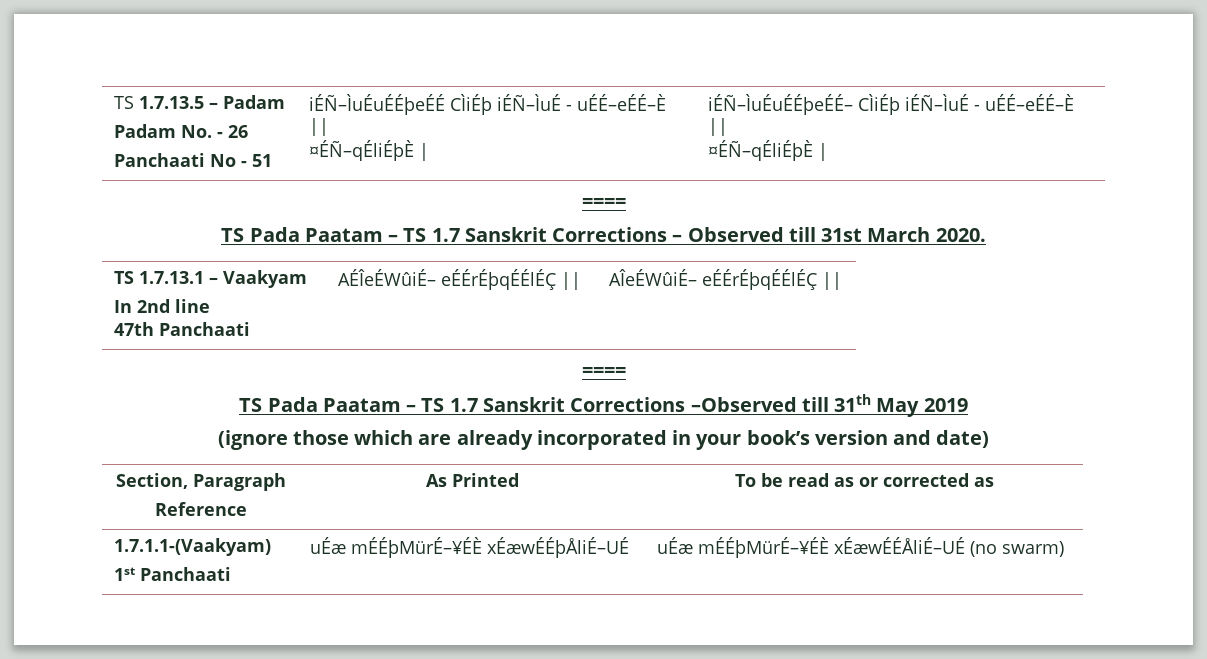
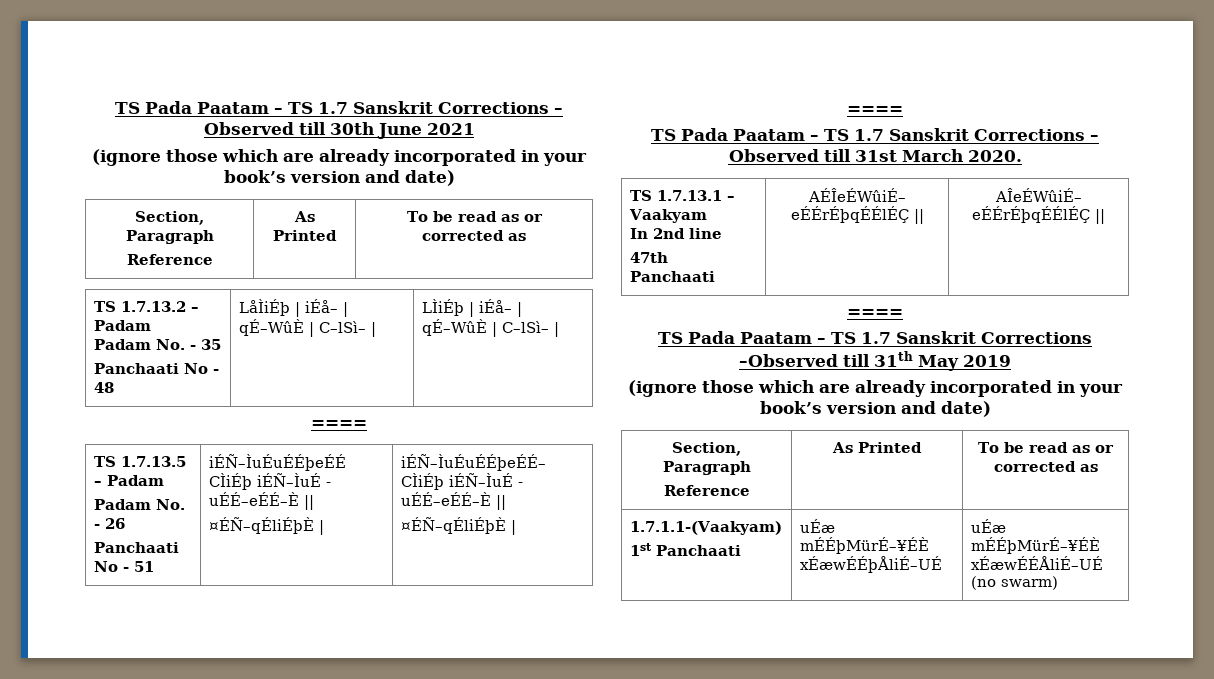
[114,96,135,109] TS -> [115,101,563,114] [203,122,475,139] [92,149,587,166] [223,170,455,186] [135,211,204,225] [125,230,214,244] [126,254,213,265] [293,211,315,222] [273,230,337,241] [406,211,543,222] [422,230,526,241] [93,301,199,312] [93,320,151,331] [93,339,221,350] [93,363,219,374] [93,382,114,393] [238,299,348,317] [238,319,376,337] [421,299,522,317] [421,319,559,337] [311,420,367,428] [93,456,116,467] TS Pada Paatam – TS 1.7 Sanskrit Corrections – Observed till 30th June 2021 // (ignore those which are already incorporated in your book’s version and date) // Section, Paragraph // Reference | As Printed | To be read as or corrected as // TS 1.7.13.2 – Padam // Padam No. - 35 // Panchaati No - 48 | LåÌiÉþ | iÉå– | qÉ–WûÈ | C–lSì– | | LÌiÉþ | iÉå– | qÉ–WûÈ | C–lSì– | // ==== // TS

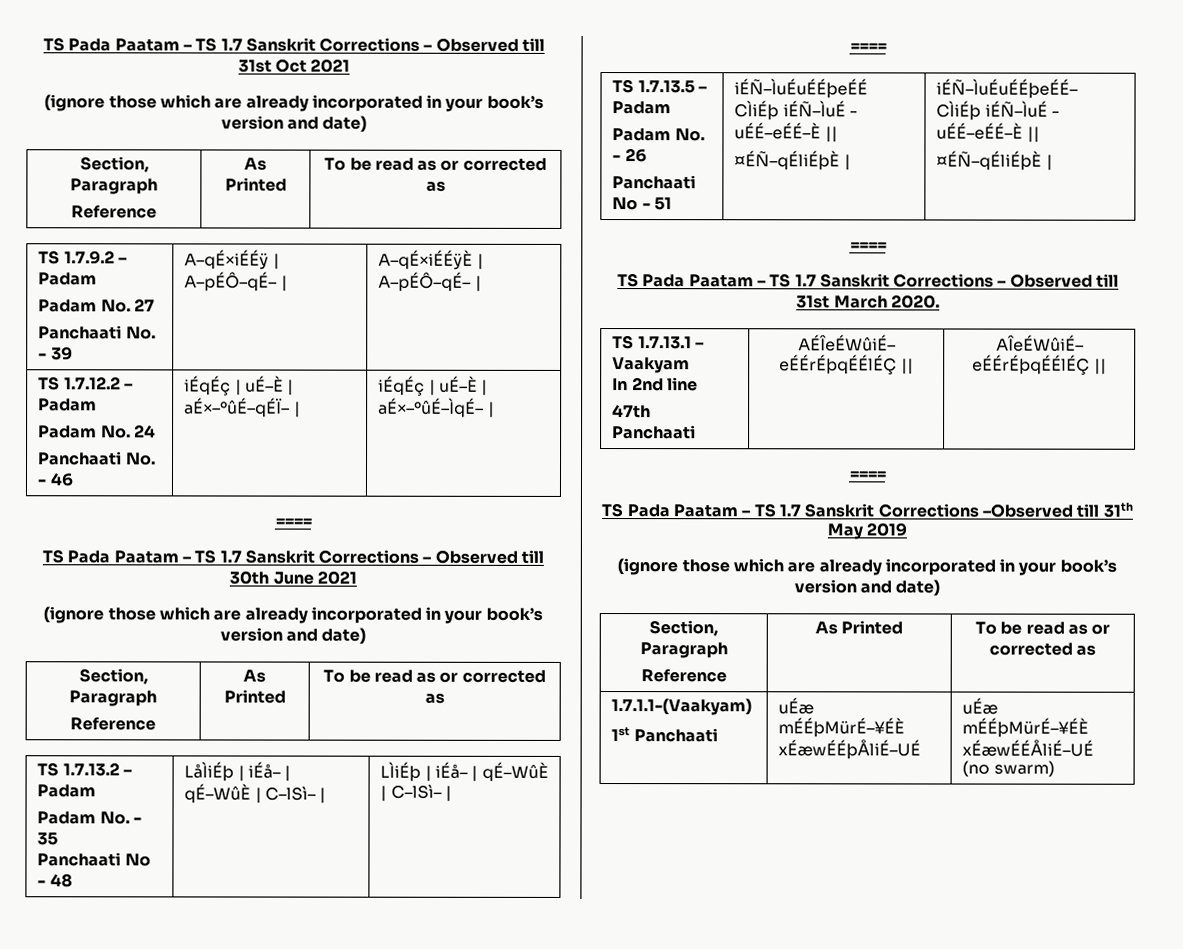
(326, 128) none -> [237,58,351,73] [44,94,544,112] [220,115,368,132] [79,156,149,173] [70,178,158,195] [71,205,157,219] [244,157,267,171] [224,177,287,192] [324,157,547,171] [425,180,446,192] [38,250,128,265] [38,272,98,286] [38,298,155,313] [38,325,156,340] [38,346,73,361] [184,249,280,270] [184,271,288,292] [378,249,484,270] [378,271,482,292] [38,376,134,391] [38,398,98,412] [38,424,156,439] [38,451,156,466] [37,472,74,487] [184,375,295,396] [184,397,301,418] [378,375,489,396] [378,397,495,418] [274,517,312,527] [41,549,545,564] 31st Oct 2021 // (ignore those which are already incorporated in your book’s version and date) // Section, Paragraph // Reference | As Printed | To be read as or corrected as // TS 1.7.9.2 – Padam // Padam No. 27 // Panchaati No. - 39 | A–qÉ×iÉÉÿ | A–pÉÔ–qÉ– | | A–qÉ×iÉÉÿÈ | A–pÉÔ–qÉ– | // TS 1.7.12.2 – Padam // Padam No. 24 // Panchaati No. - 46 | iÉqÉç | uÉ–È | aÉ×–ºûÉ–qÉÏ– | | iÉqÉç | uÉ–È | aÉ×–ºûÉ–ÌqÉ– | // ==== // TS Pada Paatam – TS 1.7 Sanskrit Corrections – Observed till

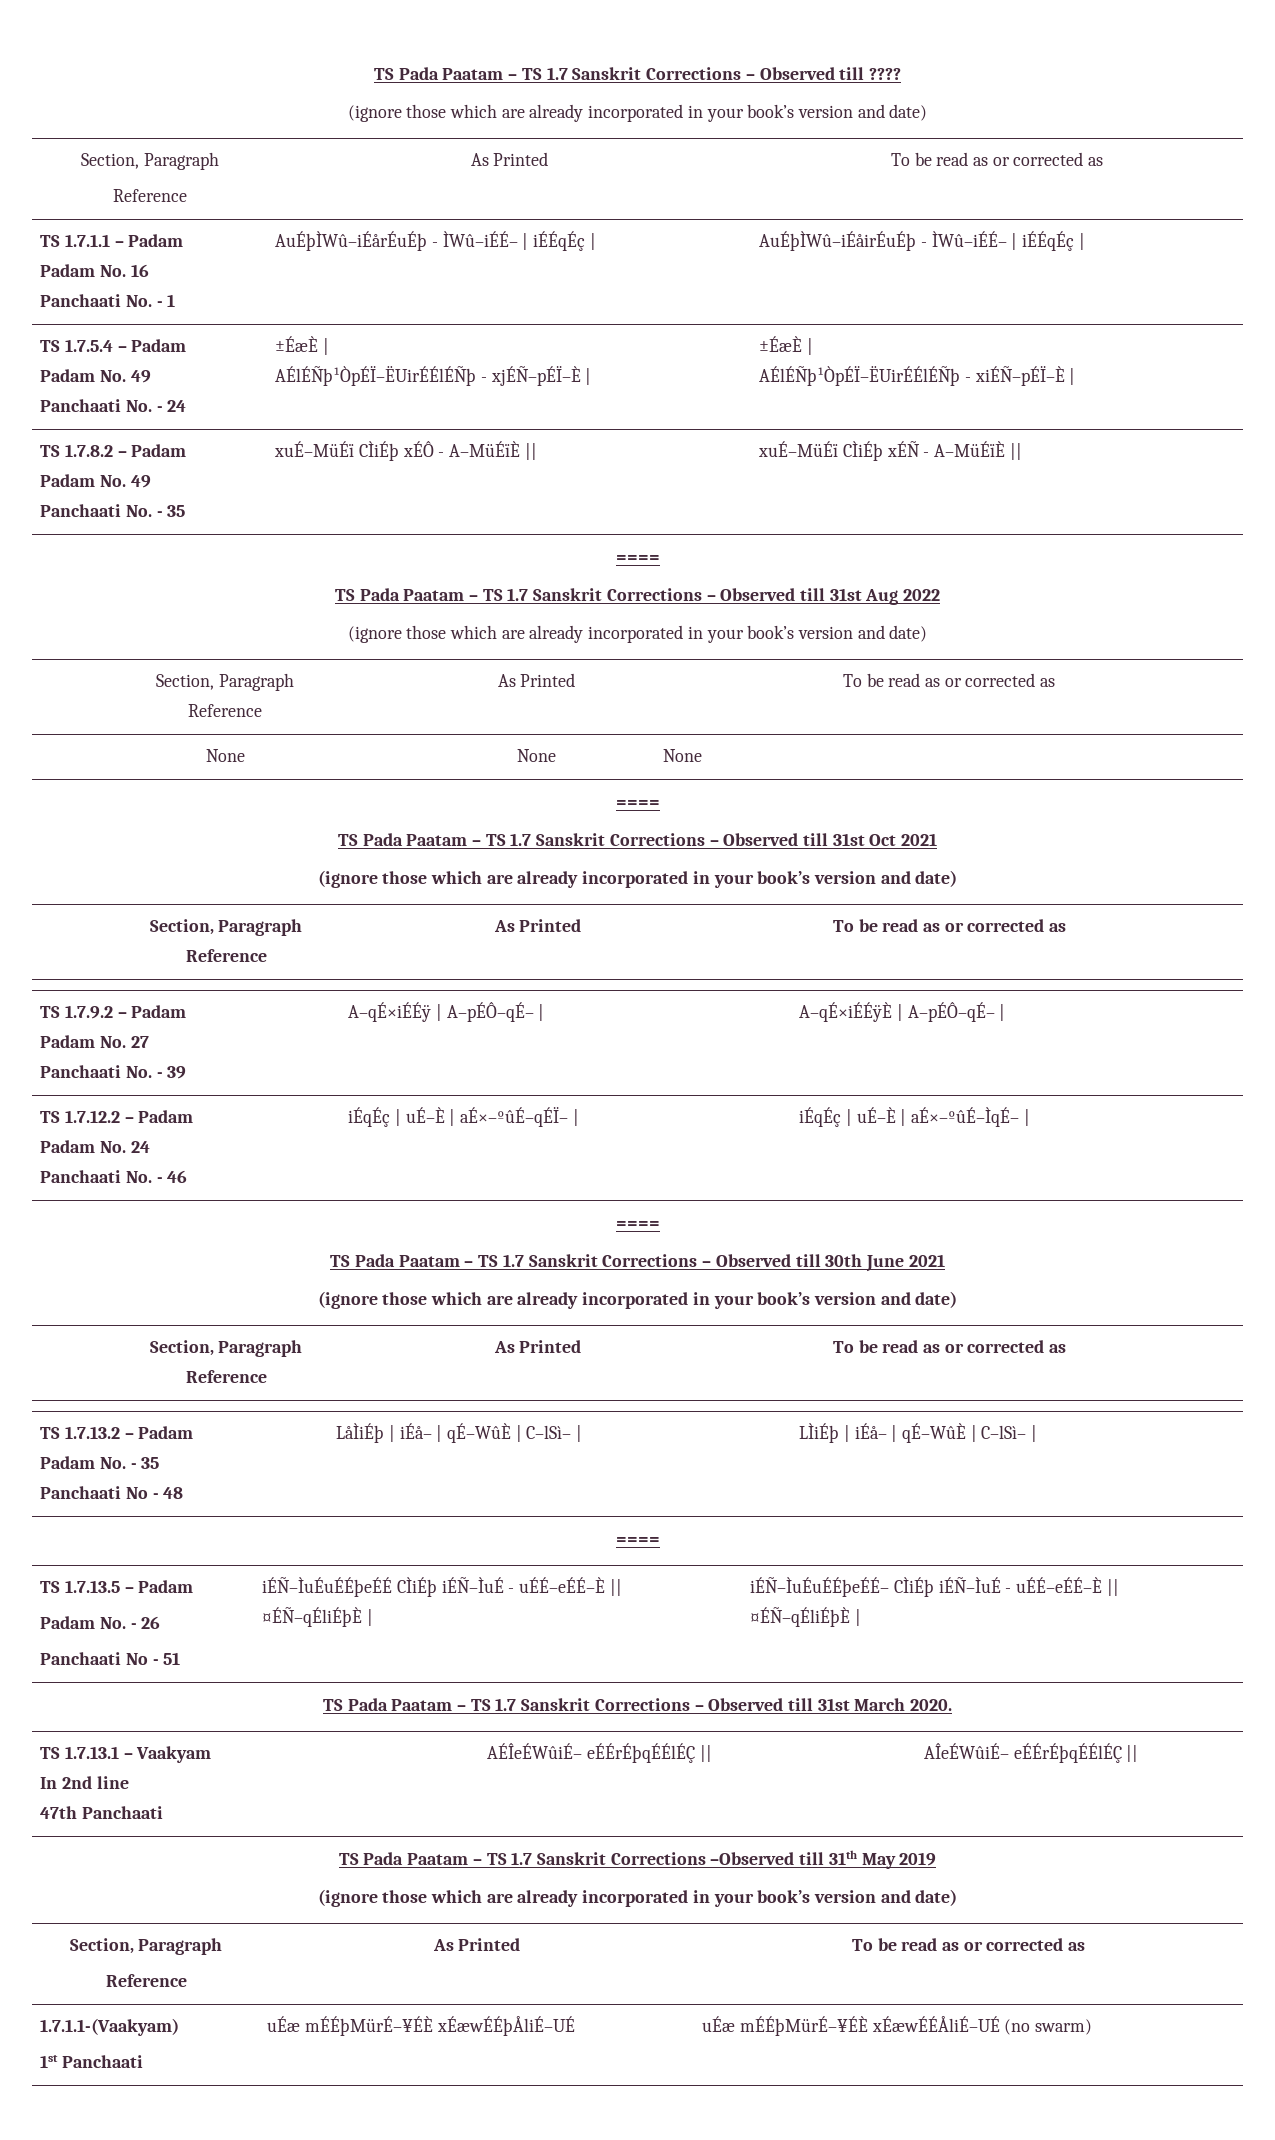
(546, 44) none -> [868,68,901,80] [347,104,928,122] [81,152,219,170] [113,189,187,202] [470,152,549,166] [890,152,1104,166] [40,234,184,247] [40,264,149,277] [40,294,176,307] [275,231,596,251] [759,231,1085,251] [40,339,187,352] [40,369,151,383] [40,399,187,412] [275,336,329,355] [275,366,592,386] [759,336,813,355] [759,366,1076,386] [40,444,187,457] [40,474,151,488] [40,504,186,517] [274,441,537,461] [758,441,1022,461] [615,555,660,563] [334,588,941,605] [347,625,928,643] [156,673,294,691] [188,704,262,717] [497,673,576,687] [842,673,1056,687] [205,749,245,762] [517,749,556,762] [663,749,703,762] [615,800,660,808] [337,833,829,846] ???? // (ignore those which are already incorporated in your book’s version and date) // Section, Paragraph // Reference | As Printed | To be read as or corrected as // TS 1.7.1.1 – Padam // Padam No. 16 // Panchaati No. - 1 | AuÉþÌWû–iÉårÉuÉþ - ÌWû–iÉÉ– | iÉÉqÉç | | AuÉþÌWû–iÉåirÉuÉþ - ÌWû–iÉÉ– | iÉÉqÉç | // TS 1.7.5.4 – Padam // Padam No. 49 // Panchaati No. - 24 | ±ÉæÈ | // AÉlÉÑþ¹ÒpÉÏ–ËUirÉÉlÉÑþ - xjÉÑ–pÉÏ–È | | ±ÉæÈ | // AÉlÉÑþ¹ÒpÉÏ–ËUirÉÉlÉÑþ - xiÉÑ–pÉÏ–È | // TS 1.7.8.2 – Padam // Padam No. 49 // Panchaati No. - 35 | xuÉ–MüÉï CÌiÉþ xÉÔ - A–MüÉïÈ || | xuÉ–MüÉï CÌiÉþ xÉÑ - A–MüÉïÈ || // ==== // TS Pada Paatam – TS 1.7 Sanskrit Corrections – Observed till 31st Aug 2022 // (ignore those which are already incorporated in your book’s version and date) // Section, Paragraph // Reference | As Printed | To be read as or corrected as // None | None | None // ==== // TS Pada Paatam – TS 1.7 Sanskrit Corrections – Observed till
[849,241,887,251] // ==== -> (861, 1617) none
[848,470,887,480] // ==== -> (1139, 1753) none

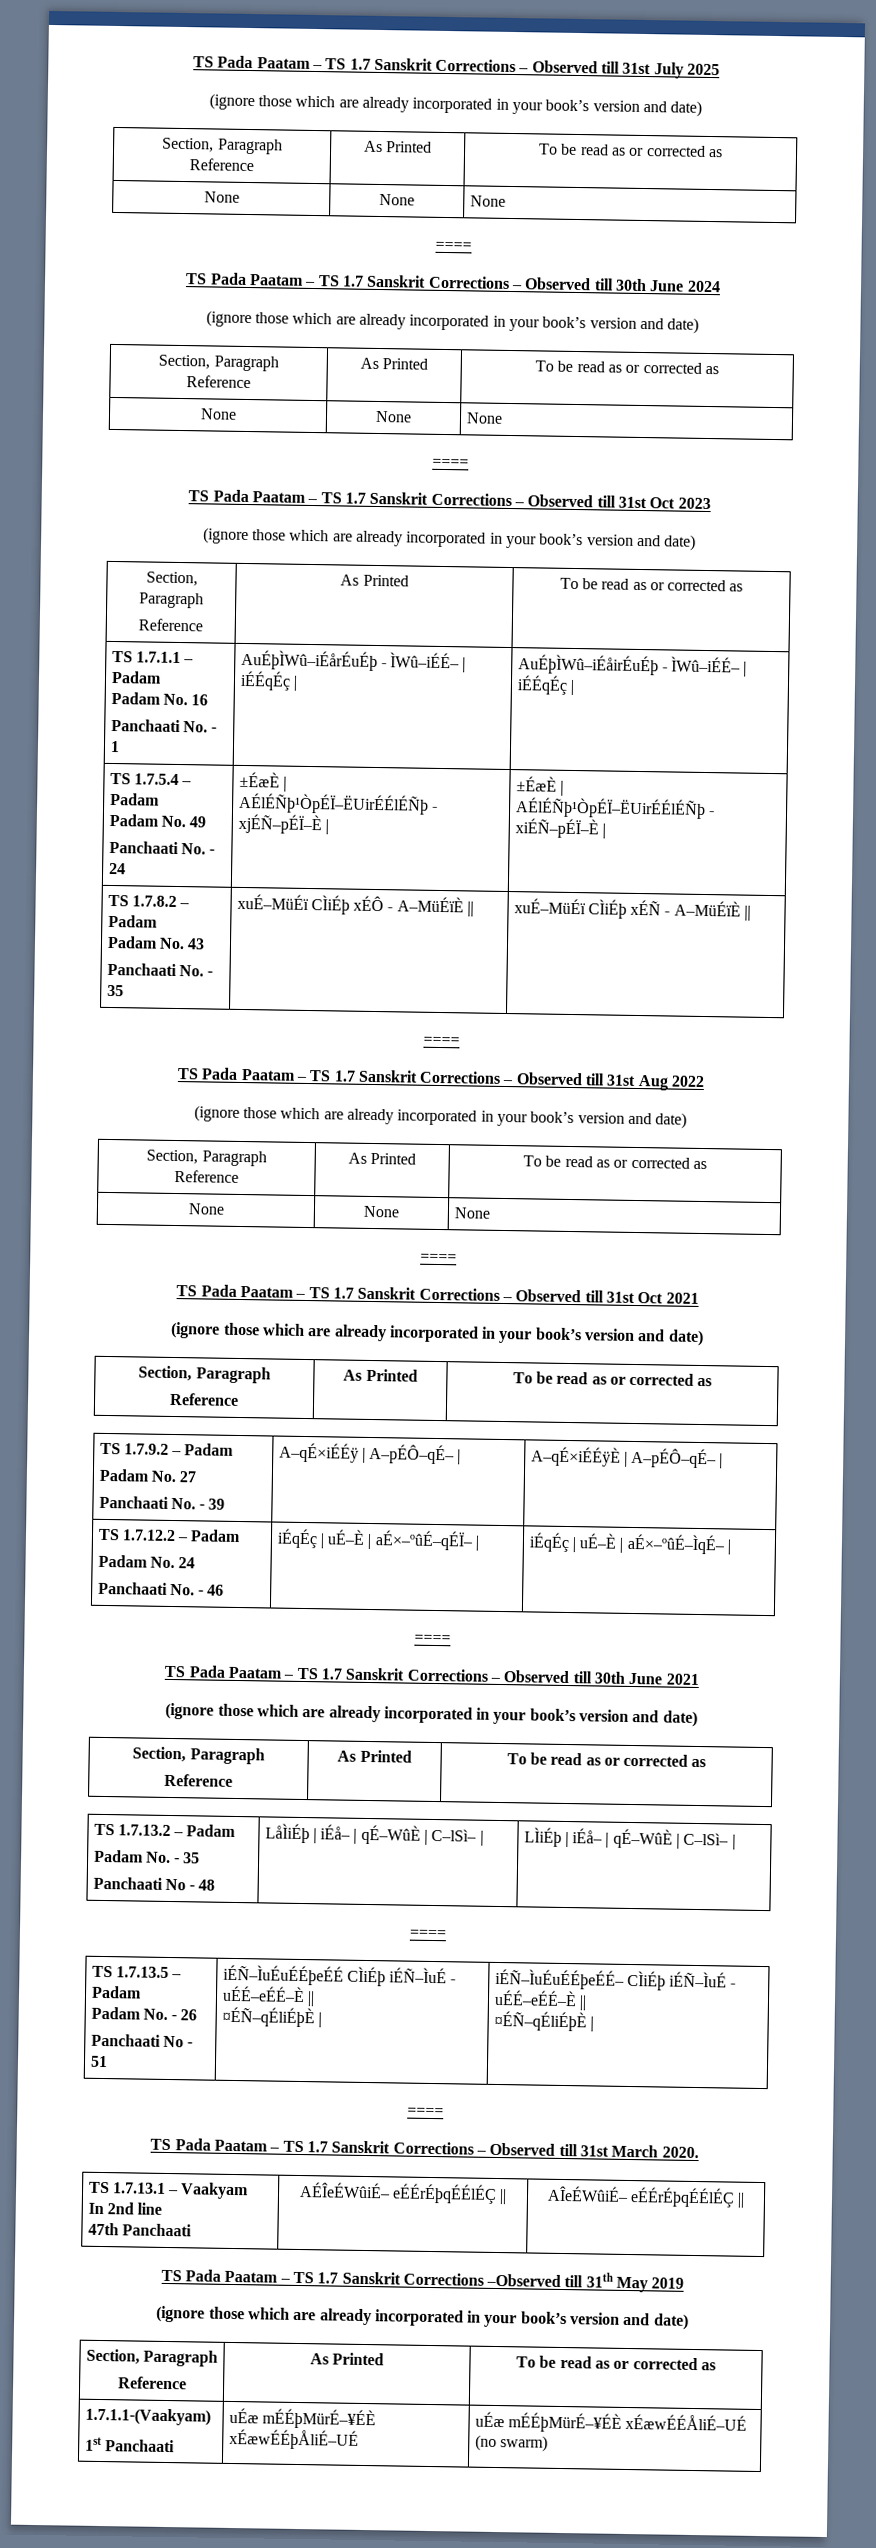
[868,68,901,80] ???? -> [622,62,721,79] [208,93,703,117] [162,137,283,155] [189,158,254,172] [363,140,433,153] [539,143,723,158] [203,191,240,203] [379,193,415,206] [469,195,506,207] [435,241,472,251] [186,272,721,293] [205,310,700,334] [158,354,279,372] [186,375,251,389] [359,357,429,370] [535,360,719,375] [199,408,237,420] [375,410,412,423] [465,412,503,424] [432,458,469,468] [188,489,711,510] 31st July 2025 // (ignore those which are already incorporated in your book’s version and date) // Section, Paragraph // Reference | As Printed | To be read as or corrected as // None | None | None // ==== // TS Pada Paatam – TS 1.7 Sanskrit Corrections – Observed till 30th June 2024 // (ignore those which are already incorporated in your book’s version and date) // Section, Paragraph // Reference | As Printed | To be read as or corrected as // None | None | None // ==== // TS Pada Paatam – TS 1.7 Sanskrit Corrections – Observed till 31st Oct 2023
[130,475,151,488] 49 -> [187,938,206,950] 43
(861, 1617) none -> [407,2107,444,2117] // ====

